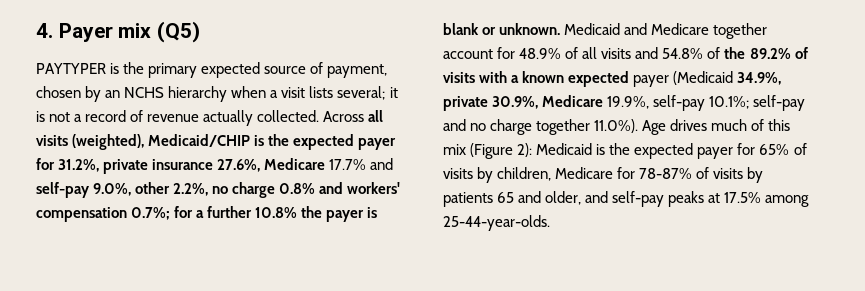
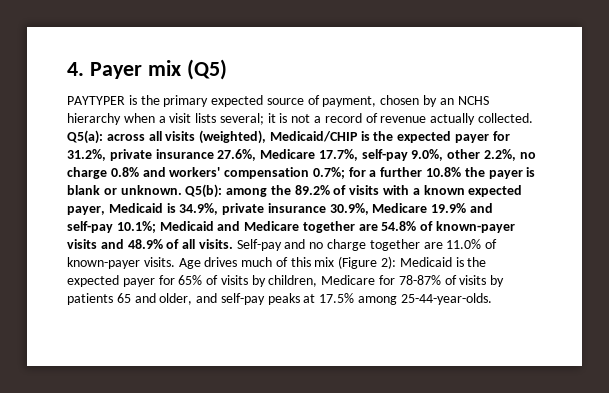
[323,111,365,122] Across -> [67,130,145,144] Q5(a): across
[329,158,394,170] 17.7% and -> [318,149,358,161] 17.7%,
[564,23,768,39] [443,47,721,59] Medicaid and Medicare together account for 48.9% of all visits and 54.8% of -> [185,184,268,198] Q5(b): among
[633,71,734,87] payer (Medicaid -> [67,203,176,215] payer, Medicaid is
(488, 103) none -> [267,203,326,213] insurance
[607,95,806,111] [443,119,639,135] 19.9%, self-pay 10.1%; self-pay and no charge together 11.0%). -> [431,203,494,213] [67,221,516,233] [67,239,498,251] [67,257,175,269] 19.9% and self-pay 10.1%; Medicaid and Medicare together are 54.8% of known-payer visits and 48.9% of all visits. Self-pay and no charge together are 11.0% of known-payer visits.

